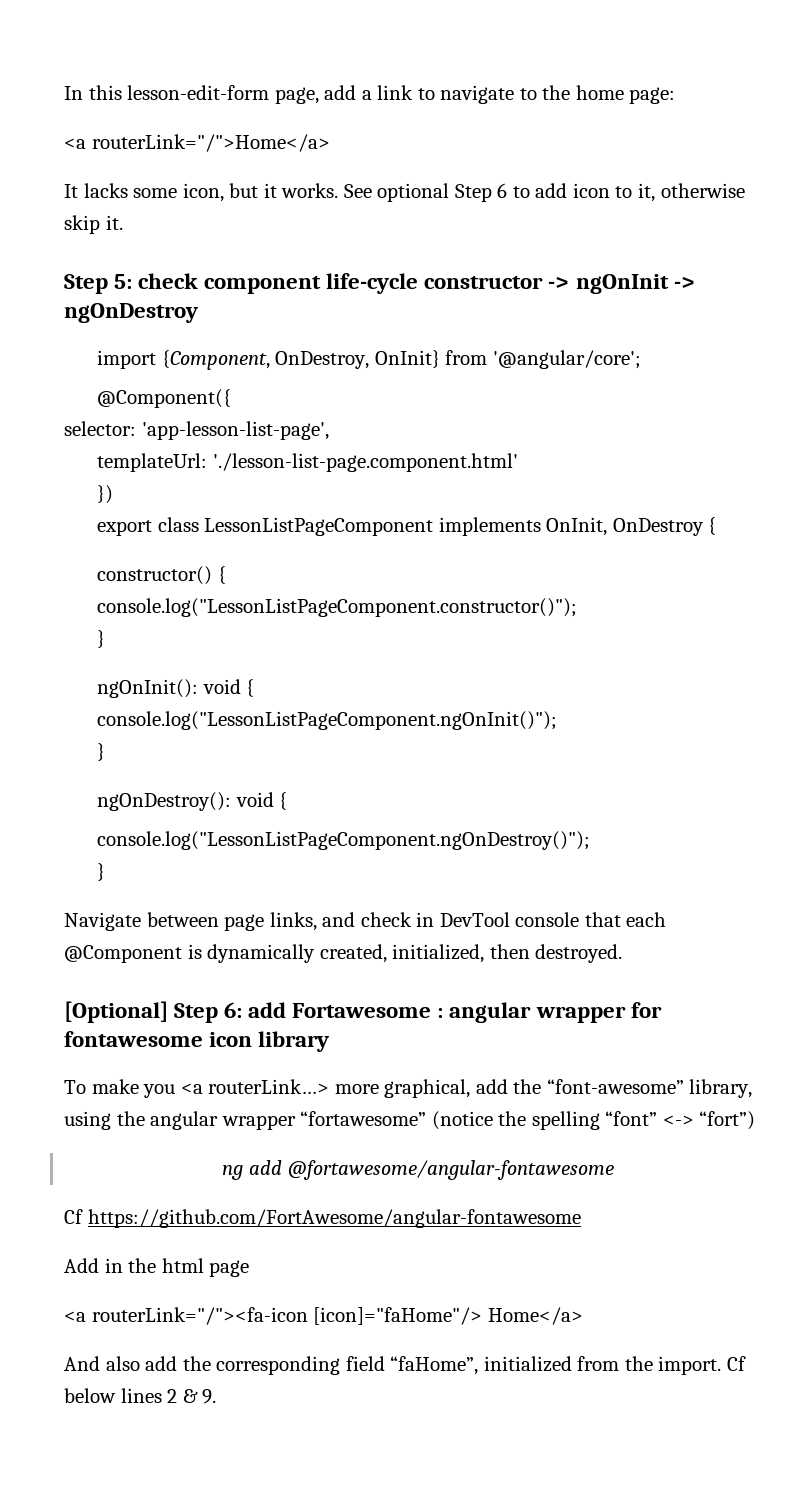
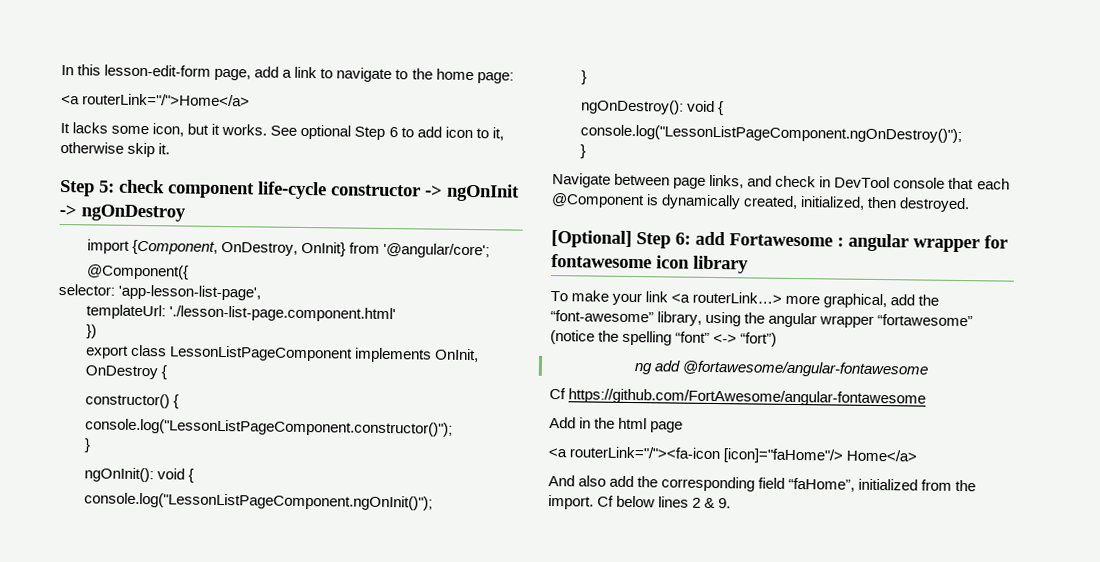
[143,1084,176,1098] you -> [612,291,669,306] your link

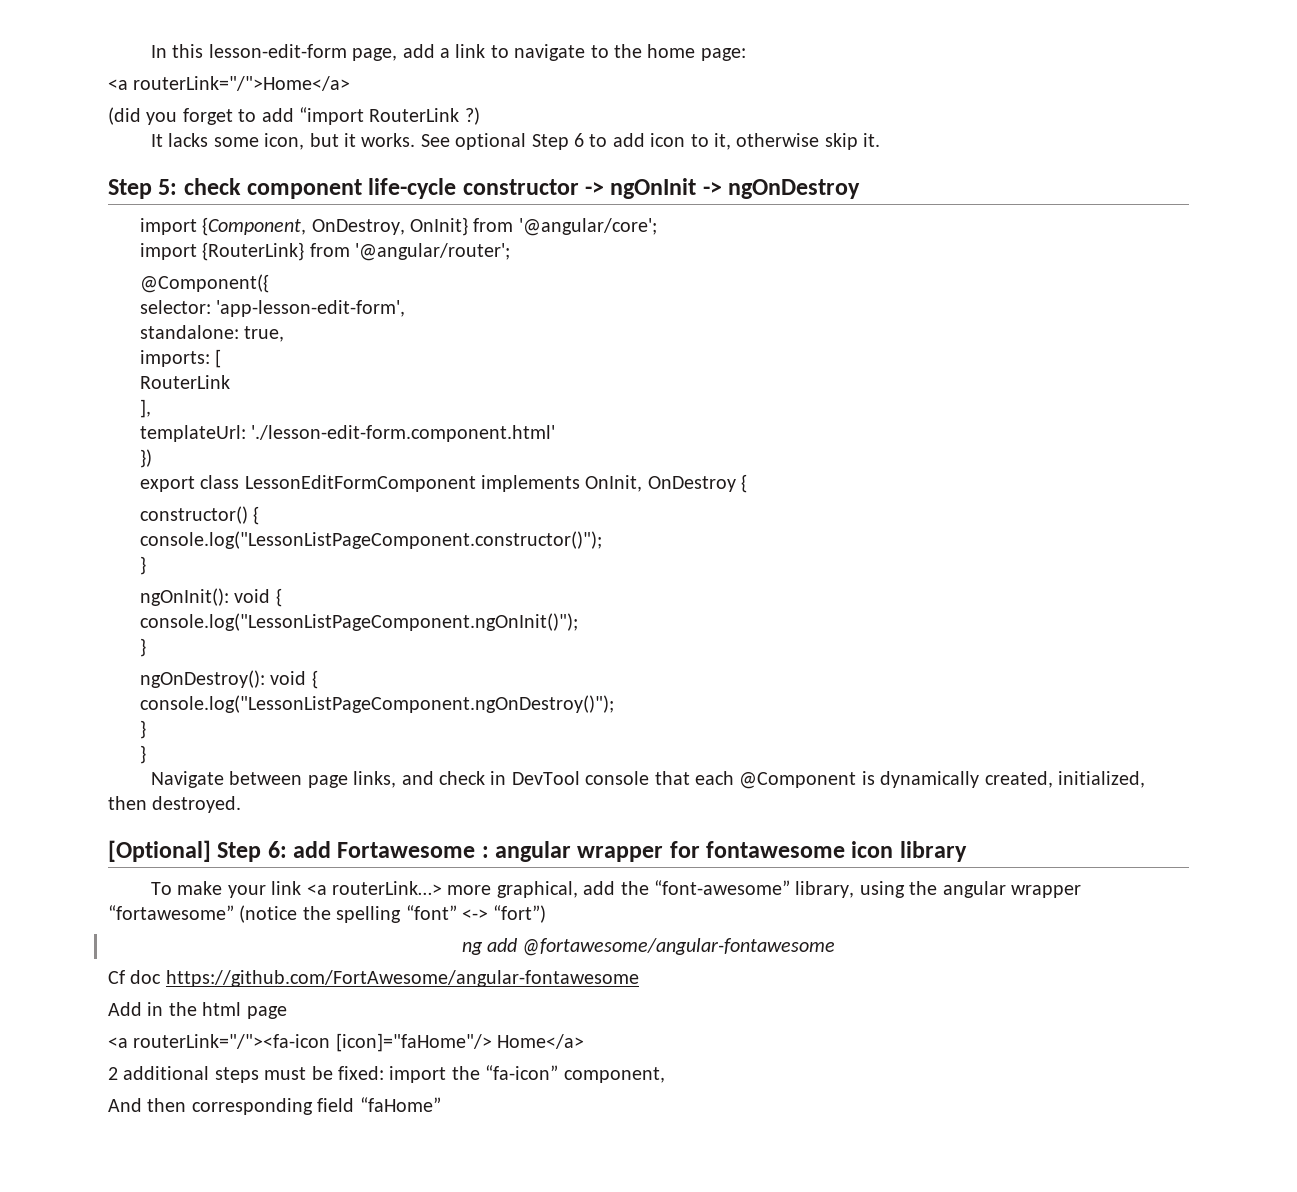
(251, 100) none -> [108,107,480,125] // (did you forget to add “import RouterLink ?)
[85,264,189,280] [58,284,262,301] @Component({ // selector: 'app-lesson-list-page', -> [139,242,510,261] [139,274,269,293] [139,300,406,317] [139,325,285,342] [139,349,222,368] [139,375,230,389] [139,399,151,418] import {RouterLink} from '@angular/router'; // @Component({ // selector: 'app-lesson-edit-form', // standalone: true, // imports: [ // RouterLink // ],
[168,305,396,323] './lesson-list-page.component.html' -> [251,425,556,442] './lesson-edit-form.component.html'
[169,345,353,362] LessonListPageComponent -> [244,475,476,492] LessonEditFormComponent
(586, 151) none -> [139,745,146,764] // }
(566, 394) none -> [130,970,162,984] doc
[548,474,977,492] [548,494,732,510] And also add the corresponding field “faHome”, initialized from the import. Cf below lines 2 & 9. -> [108,1065,665,1083] [108,1097,441,1115] 2 additional steps must be fixed: import the “fa-icon” component, // And then corresponding field “faHome”

